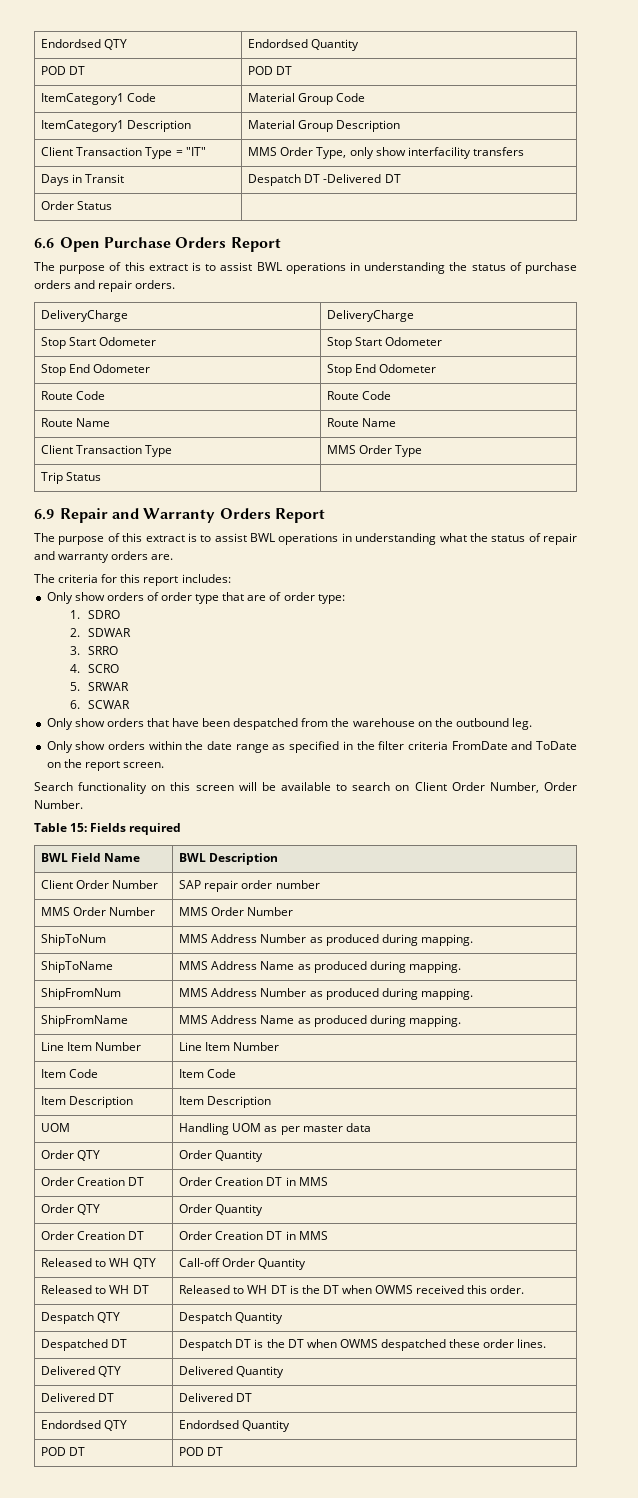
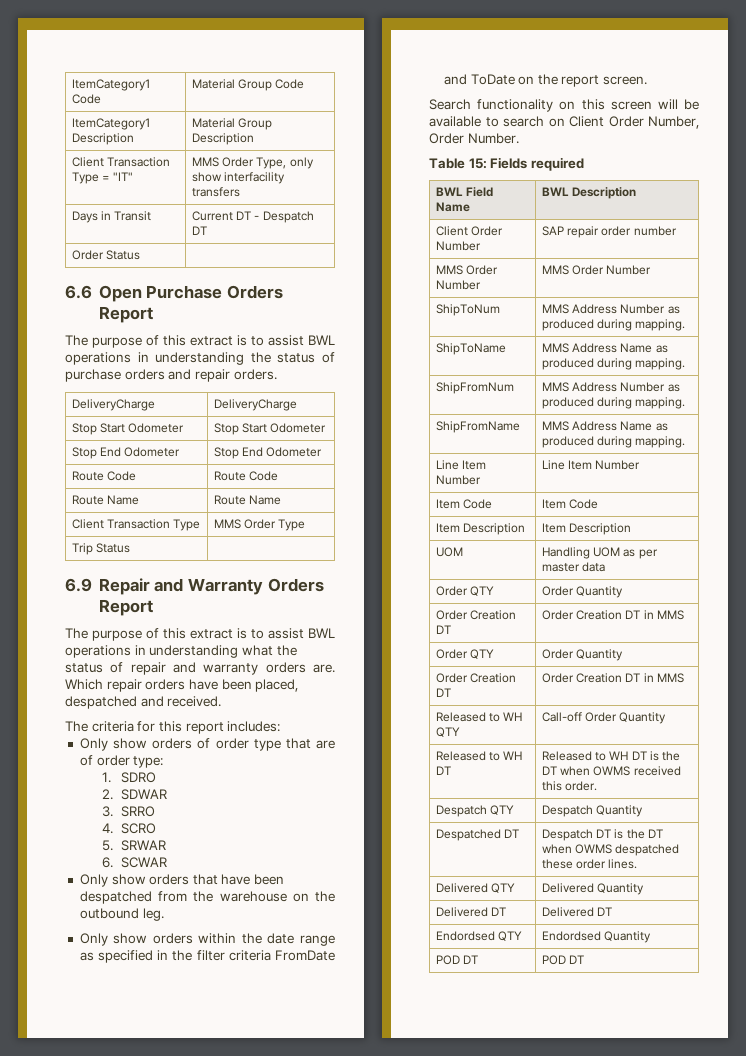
[41,39,128,50] [248,39,360,51] [41,66,86,75] [248,66,293,75] Endordsed QTY | Endordsed Quantity // POD DT | POD DT // -> (71, 85) none
[248,174,401,186] Despatch DT -Delivered DT -> [191,211,314,223] [191,226,207,235] Current DT - Despatch DT
(174, 557) none -> [65,679,299,692] [65,696,222,709] Which repair orders have been placed, despatched and received.

